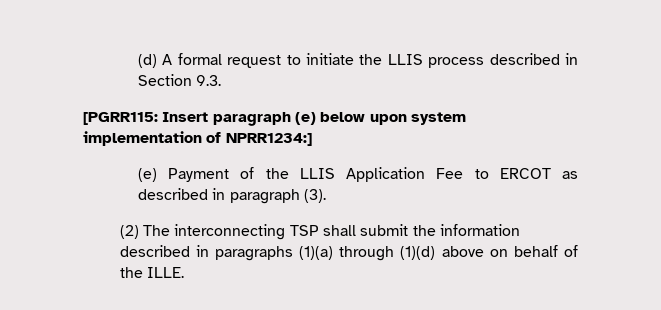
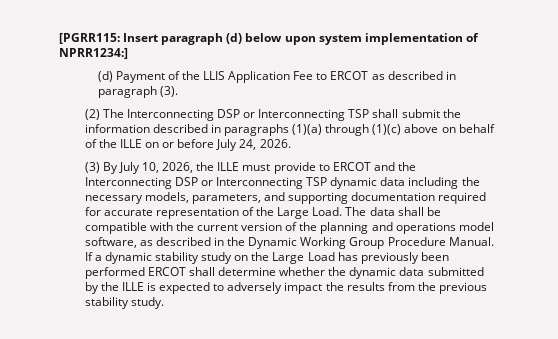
[138,53,579,68] [138,74,222,86] (d) A formal request to initiate the LLIS process described in Section 9.3. // -> (59, 38) none
[294,112,316,125] (e) -> [226,33,243,44] (d)
[138,168,158,182] (e) -> [97,71,113,82] (d)
[174,224,286,240] interconnecting -> [126,109,346,121] Interconnecting DSP or Interconnecting
[400,246,436,260] (1)(d) -> [372,124,402,135] (1)(c)
[147,267,185,278] ILLE. -> [119,139,291,151] [84,162,416,174] [84,177,480,189] [84,192,487,204] [84,207,441,219] [84,222,494,234] [84,237,494,249] [84,252,449,264] [84,267,484,279] [84,282,487,294] [84,297,164,309] ILLE on or before July 24, 2026. // (3) By July 10, 2026, the ILLE must provide to ERCOT and the Interconnecting DSP or Interconnecting TSP dynamic data including the necessary models, parameters, and supporting documentation required for accurate representation of the Large Load. The data shall be compatible with the current version of the planning and operations model software, as described in the Dynamic Working Group Procedure Manual. If a dynamic stability study on the Large Load has previously been performed ERCOT shall determine whether the dynamic data submitted by the ILLE is expected to adversely impact the results from the previous stability study.

